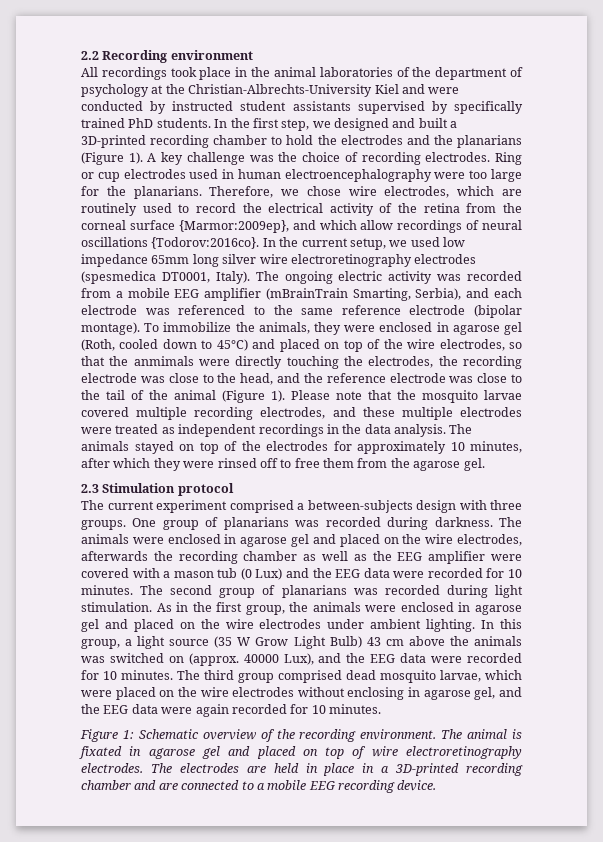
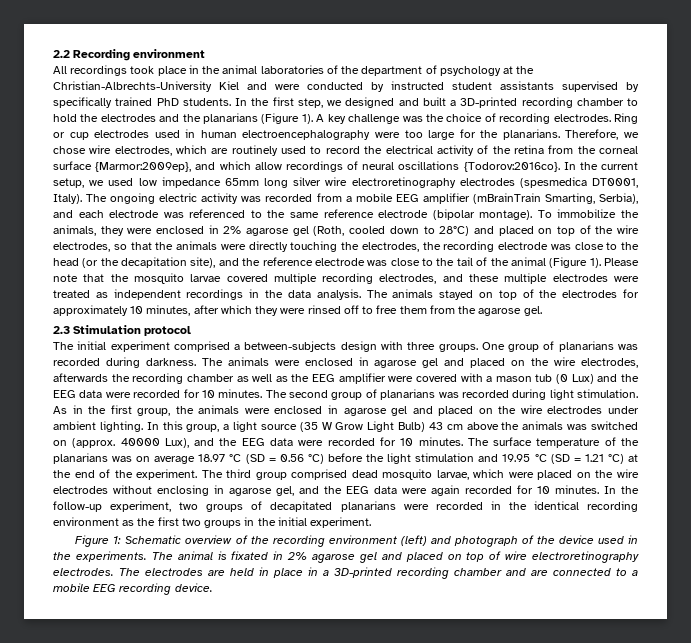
(449, 327) none -> [223,226,242,234] 2%
[216,339,248,351] 45°C) -> [439,226,470,236] 28°C)
[133,356,194,366] anmimals -> [176,241,217,250] animals
[240,373,274,385] head, -> [53,257,216,268] head (or the decapitation site),
[107,501,154,510] current -> [77,341,107,350] initial
(200, 675) none -> [493,437,639,448] [53,453,638,464] [53,469,223,480] surface temperature of the planarians was on average 18.97 °C (SD = 0.56 °C) before the light stimulation and 19.95 °C (SD = 1.21 °C) at the end of the experiment. The
(381, 709) none -> [604,486,639,494] [53,501,638,512] [53,517,372,528] In the follow-up experiment, two groups of decapitated planarians were recorded in the identical recording environment as the first two groups in the initial experiment.
[360,729,437,740] environment. -> [328,535,638,547] [53,551,147,562] environment (left) and photograph of the device used in the experiments.
(142, 751) none -> [287,552,308,560] 2%

